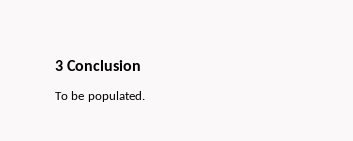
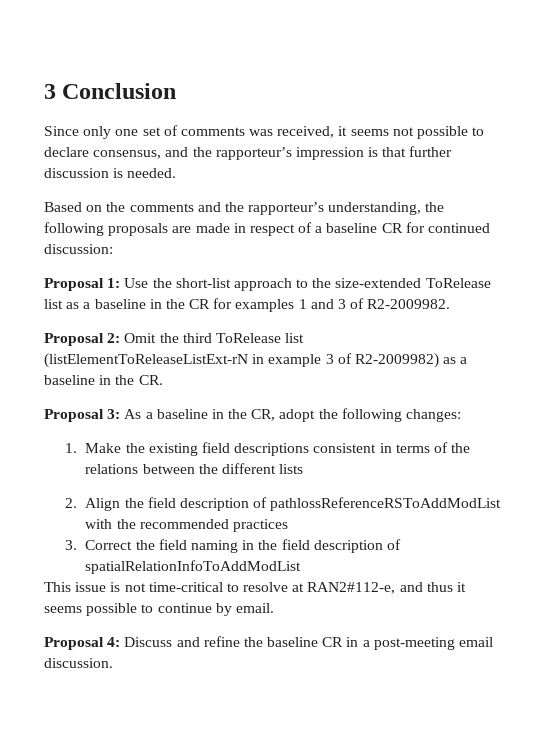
[55,91,145,102] To be populated. -> [44,125,485,139] [44,146,453,160] [44,168,177,178] [44,202,445,215] [44,222,491,236] [44,244,113,254] [44,278,491,291] [44,298,451,312] [44,333,305,346] [44,353,468,368] [44,375,163,385] [44,408,462,422] [64,442,471,456] [85,463,304,474] [64,497,502,511] [85,519,289,532] [64,539,401,553] [85,560,302,574] [44,582,467,594] [44,603,274,616] [44,636,494,650] [44,658,113,668] Since only one set of comments was received, it seems not possible to declare consensus, and the rapporteur’s impression is that further discussion is needed. // Based on the comments and the rapporteur’s understanding, the following proposals are made in respect of a baseline CR for continued discussion: // Proposal 1: Use the short-list approach to the size-extended ToRelease list as a baseline in the CR for examples 1 and 3 of R2-2009982. // Proposal 2: Omit the third ToRelease list (listElementToReleaseListExt-rN in example 3 of R2-2009982) as a baseline in the CR. // Proposal 3: As a baseline in the CR, adopt the following changes: // 1. Make the existing field descriptions consistent in terms of the relations between the different lists // 2. Align the field description of pathlossReferenceRSToAddModList with the recommended practices // 3. Correct the field naming in the field description of spatialRelationInfoToAddModList // This issue is not time-critical to resolve at RAN2#112-e, and thus it seems possible to continue by email. // Proposal 4: Discuss and refine the baseline CR in a post-meeting email discussion.

